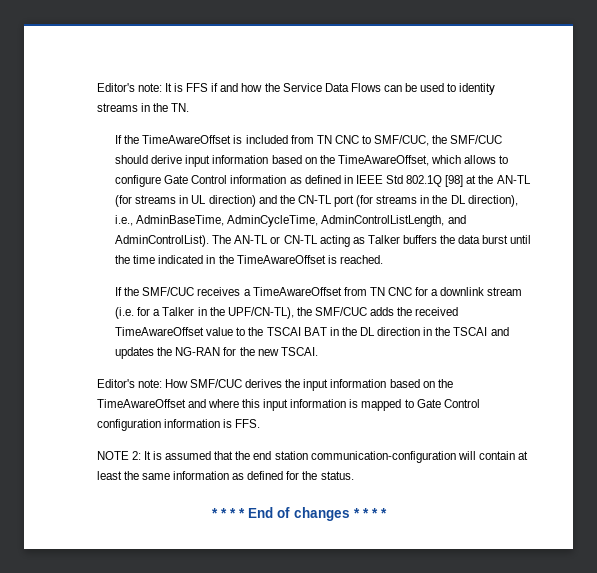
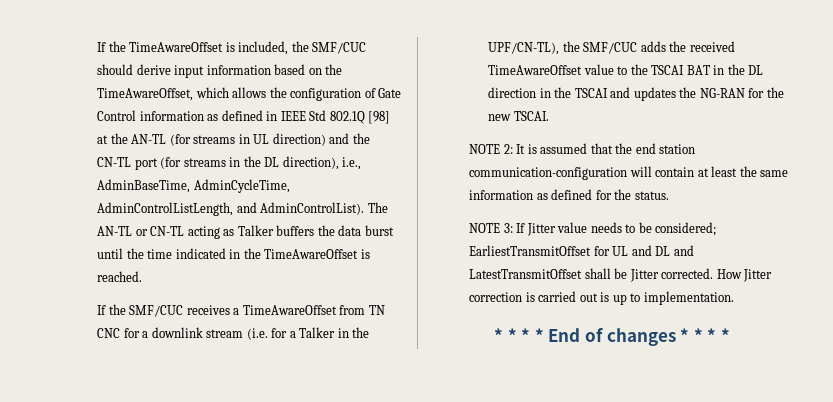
[96,83,496,95] [96,103,190,112] [115,135,430,146] Editor's note: It is FFS if and how the Service Data Flows can be used to identity streams in the TN. // If the TimeAwareOffset is included from TN CNC to SMF/CUC, -> [97,41,289,55] If the TimeAwareOffset is included,
[499,155,509,164] [115,175,162,187] to configure -> [269,87,376,101] the configuration of
[96,379,453,391] [96,399,480,411] [96,419,261,431] // Editor's note: How SMF/CUC derives the input information based on the TimeAwareOffset and where this input information is mapped to Gate Control configuration information is FFS. -> (549, 116) none
(354, 475) none -> [469,222,717,236] [469,245,694,256] [469,268,773,282] [469,291,734,305] // NOTE 3: If Jitter value needs to be considered; EarliestTransmitOffset for UL and DL and LatestTransmitOffset shall be Jitter corrected. How Jitter correction is carried out is up to implementation.

